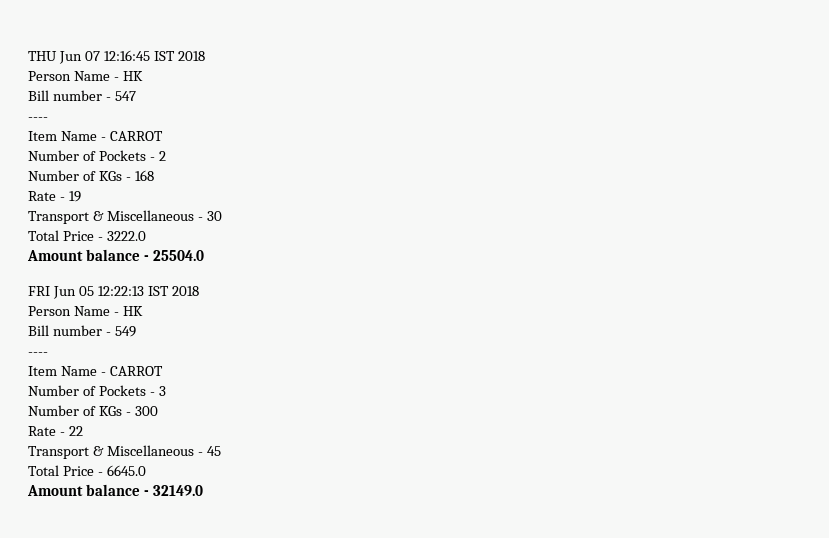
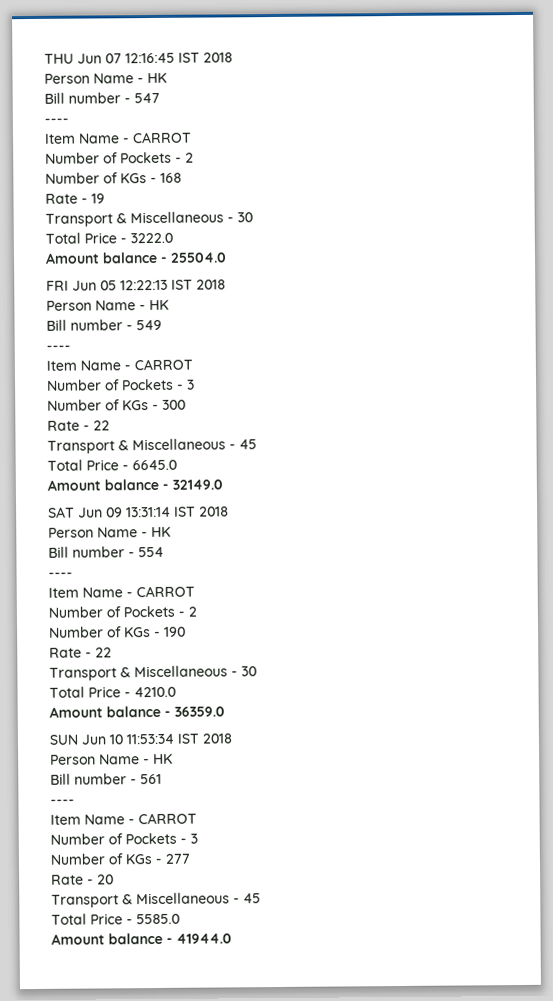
(203, 490) none -> [48,506,229,518] [48,526,171,538] [48,546,164,558] [48,571,73,578] [48,585,195,598] [48,605,197,618] [49,626,186,638] [49,647,112,658] [49,665,257,681] [49,686,176,698] [49,705,225,718] [49,733,232,745] [50,753,173,765] [50,773,162,785] [50,798,75,805] [50,812,197,825] [50,832,198,845] [50,853,190,865] [51,874,114,885] [51,892,261,908] [51,913,180,925] [51,932,232,945] // SAT Jun 09 13:31:14 IST 2018 // Person Name - HK // Bill number - 554 // ---- // Item Name - CARROT // Number of Pockets - 2 // Number of KGs - 190 // Rate - 22 // Transport & Miscellaneous - 30 // Total Price - 4210.0 // Amount balance - 36359.0 // SUN Jun 10 11:53:34 IST 2018 // Person Name - HK // Bill number - 561 // ---- // Item Name - CARROT // Number of Pockets - 3 // Number of KGs - 277 // Rate - 20 // Transport & Miscellaneous - 45 // Total Price - 5585.0 // Amount balance - 41944.0

